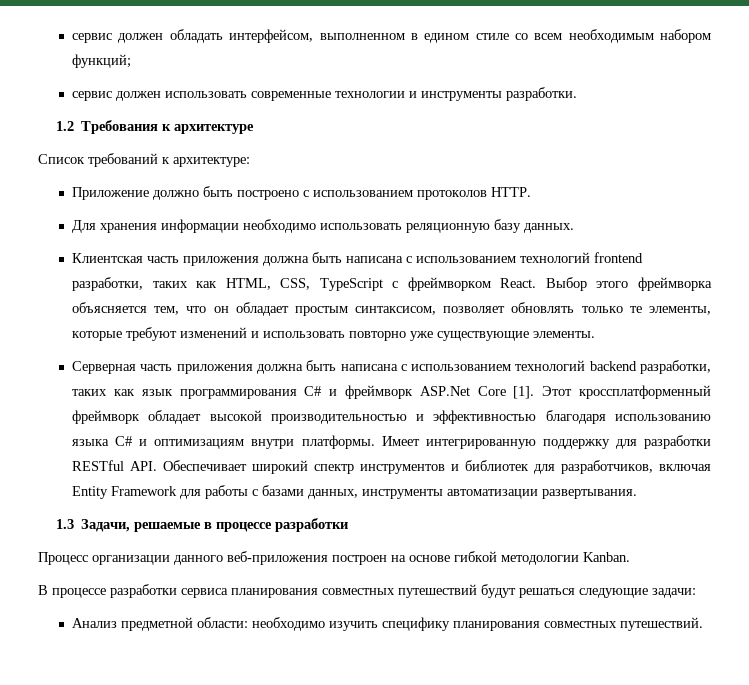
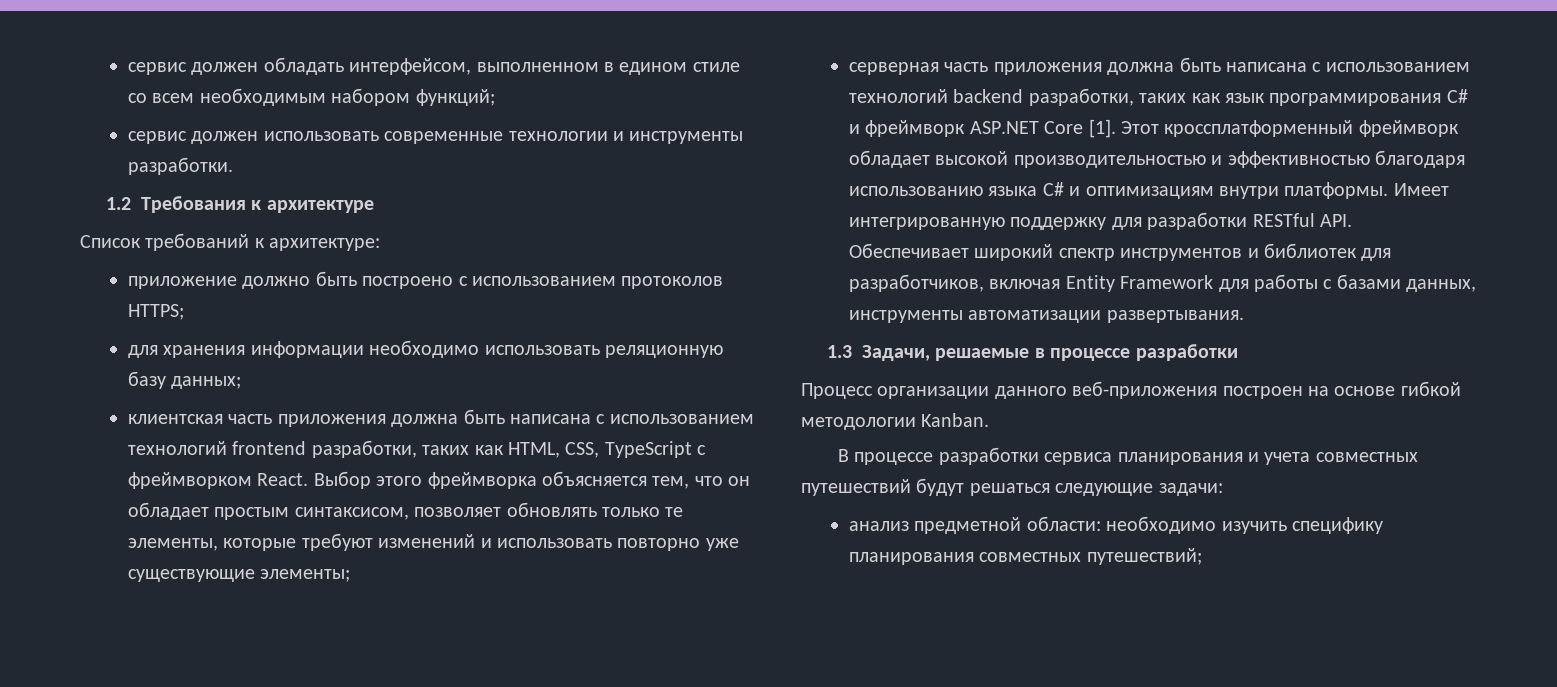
[72,187,150,200] Приложение -> [128,276,238,289] приложение
[491,187,532,197] [72,220,97,233] HTTP. // Для -> [128,304,185,320] [128,345,159,358] HTTPS; // для
[524,223,575,233] [72,253,144,263] данных. // Клиентская -> [171,376,242,389] [128,414,224,424] данных; // клиентская
[533,331,596,338] [72,361,137,374] элементы. // Серверная -> [260,569,351,582] [849,62,940,75] элементы; // серверная
[419,386,470,396] ASP.Net -> [969,121,1039,134] ASP.NET
(318, 593) none -> [1247,452,1311,465] и учета
[72,618,118,628] Анализ -> [849,521,910,531] анализ
[620,617,704,631] путешествий. -> [1086,548,1202,565] путешествий;

